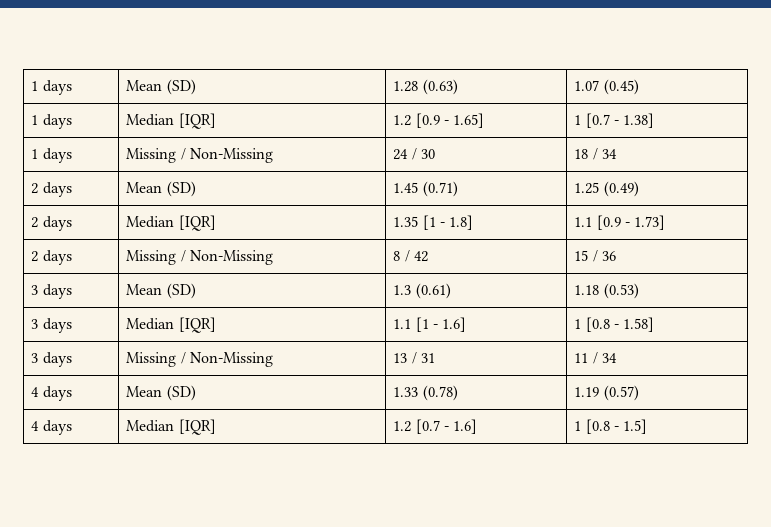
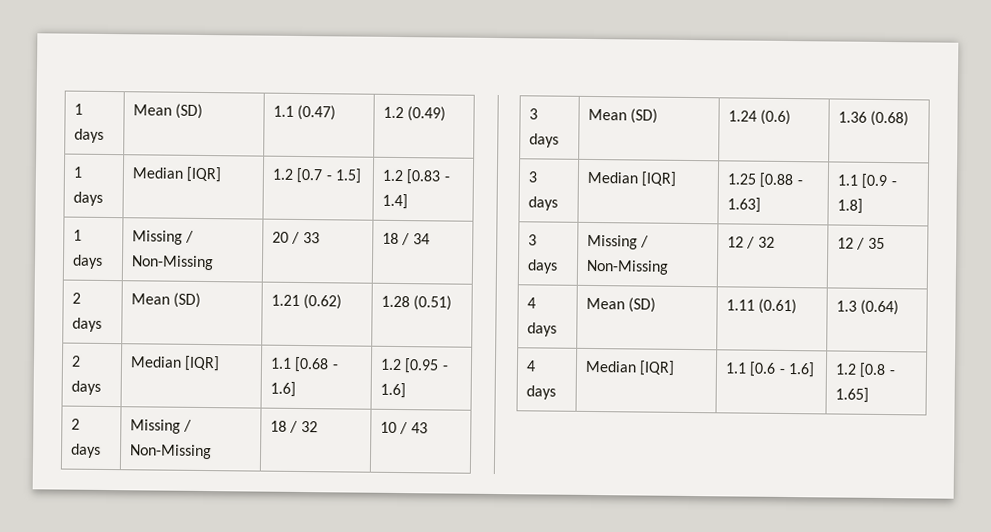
[393,79,458,95] [574,79,639,95] 1.28 (0.63) | 1.07 (0.45) -> [273,104,337,121] [383,106,447,122] 1.1 (0.47) | 1.2 (0.49)
[415,113,485,128] [574,113,655,128] [0.9 - 1.65] | 1 [0.7 - 1.38] -> [296,167,362,184] [382,169,450,185] [382,193,409,210] [0.7 - 1.5] | 1.2 [0.83 - 1.4]
[393,148,435,160] 24 / 30 -> [272,231,320,244] 20 / 33
[393,181,458,197] [574,181,639,197] 1.45 (0.71) | 1.25 (0.49) -> [271,294,343,310] [381,295,453,311] 1.21 (0.62) | 1.28 (0.51)
[393,215,474,230] [574,215,666,230] 1.35 [1 - 1.8] | 1.1 [0.9 - 1.73] -> [270,356,338,373] [270,381,297,397] [380,358,448,374] [380,382,407,399] 1.1 [0.68 - 1.6] | 1.2 [0.95 - 1.6]
[393,250,428,262] [574,250,616,262] 8 / 42 | 15 / 36 -> [270,420,318,433] [380,421,428,435] 18 / 32 | 10 / 43
[393,283,451,299] [574,283,639,299] 1.3 (0.61) | 1.18 (0.53) -> [728,109,792,126] [838,110,910,127] 1.24 (0.6) | 1.36 (0.68)
[393,317,467,332] [574,317,655,332] 1.1 [1 - 1.6] | 1 [0.8 - 1.58] -> [727,172,803,189] [727,197,762,213] [837,173,897,190] [837,198,864,214] 1.25 [0.88 - 1.63] | 1.1 [0.9 - 1.8]
[393,352,435,364] [574,352,617,364] 13 / 31 | 11 / 34 -> [727,236,775,249] [837,237,885,250] 12 / 32 | 12 / 35
[393,385,458,401] [574,385,639,401] 1.33 (0.78) | 1.19 (0.57) -> [726,298,798,315] [836,299,900,316] 1.11 (0.61) | 1.3 (0.64)
[393,419,478,434] [574,419,648,434] 1.2 [0.7 - 1.6] | 1 [0.8 - 1.5] -> [725,361,816,378] [835,362,895,379] [835,387,870,403] 1.1 [0.6 - 1.6] | 1.2 [0.8 - 1.65]

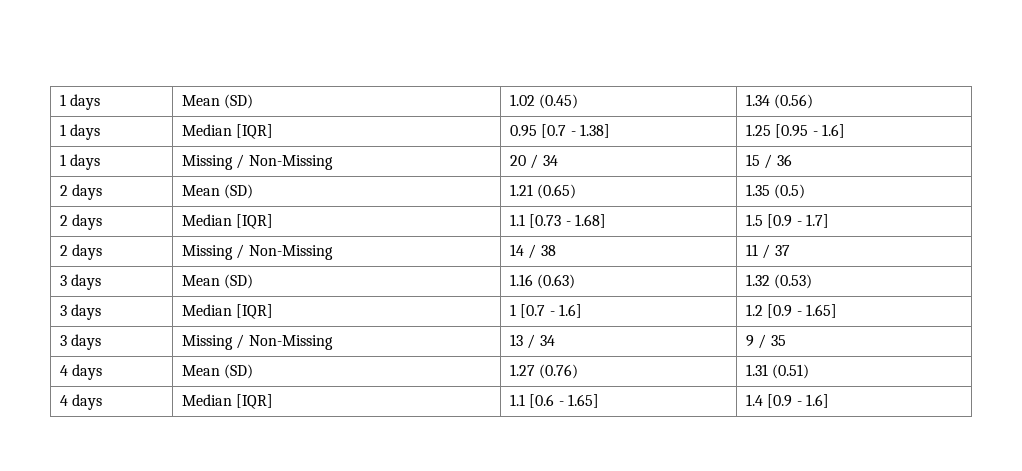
[273,104,337,121] [383,106,447,122] 1.1 (0.47) | 1.2 (0.49) -> [510,94,579,109] [746,94,814,109] 1.02 (0.45) | 1.34 (0.56)
[272,167,362,184] [382,169,450,185] [382,193,409,210] 1.2 [0.7 - 1.5] | 1.2 [0.83 - 1.4] -> [510,124,610,138] [746,124,845,138] 0.95 [0.7 - 1.38] | 1.25 [0.95 - 1.6]
[302,232,320,244] [382,232,430,246] 33 | 18 / 34 -> [542,155,558,166] [746,154,792,169] 34 | 15 / 36
[303,294,343,310] [381,295,453,311] (0.62) | 1.28 (0.51) -> [537,184,577,199] [746,184,806,199] (0.65) | 1.35 (0.5)
[294,356,338,373] [270,381,297,397] [380,358,448,374] [380,382,407,399] [0.68 - 1.6] | 1.2 [0.95 - 1.6] -> [529,214,606,228] [746,214,829,228] [0.73 - 1.68] | 1.5 [0.9 - 1.7]
[270,420,318,433] [380,421,428,435] 18 / 32 | 10 / 43 -> [510,244,556,259] [746,244,790,259] 14 / 38 | 11 / 37
[728,109,792,126] [838,110,910,127] 1.24 (0.6) | 1.36 (0.68) -> [510,274,576,289] [746,274,813,289] 1.16 (0.63) | 1.32 (0.53)
[727,172,803,189] [727,197,762,213] [837,173,897,190] [837,198,864,214] 1.25 [0.88 - 1.63] | 1.1 [0.9 - 1.8] -> [510,304,582,318] [746,304,837,318] 1 [0.7 - 1.6] | 1.2 [0.9 - 1.65]
[727,236,775,249] [837,237,855,249] 12 / 32 | 12 -> [510,334,555,349] [746,335,755,347] 13 / 34 | 9
[726,298,798,315] [836,299,900,316] 1.11 (0.61) | 1.3 (0.64) -> [510,364,579,379] [746,364,810,379] 1.27 (0.76) | 1.31 (0.51)
[788,362,816,378] [835,362,895,379] [835,387,870,403] 1.6] | 1.2 [0.8 - 1.65] -> [567,394,599,408] [746,394,829,408] 1.65] | 1.4 [0.9 - 1.6]

